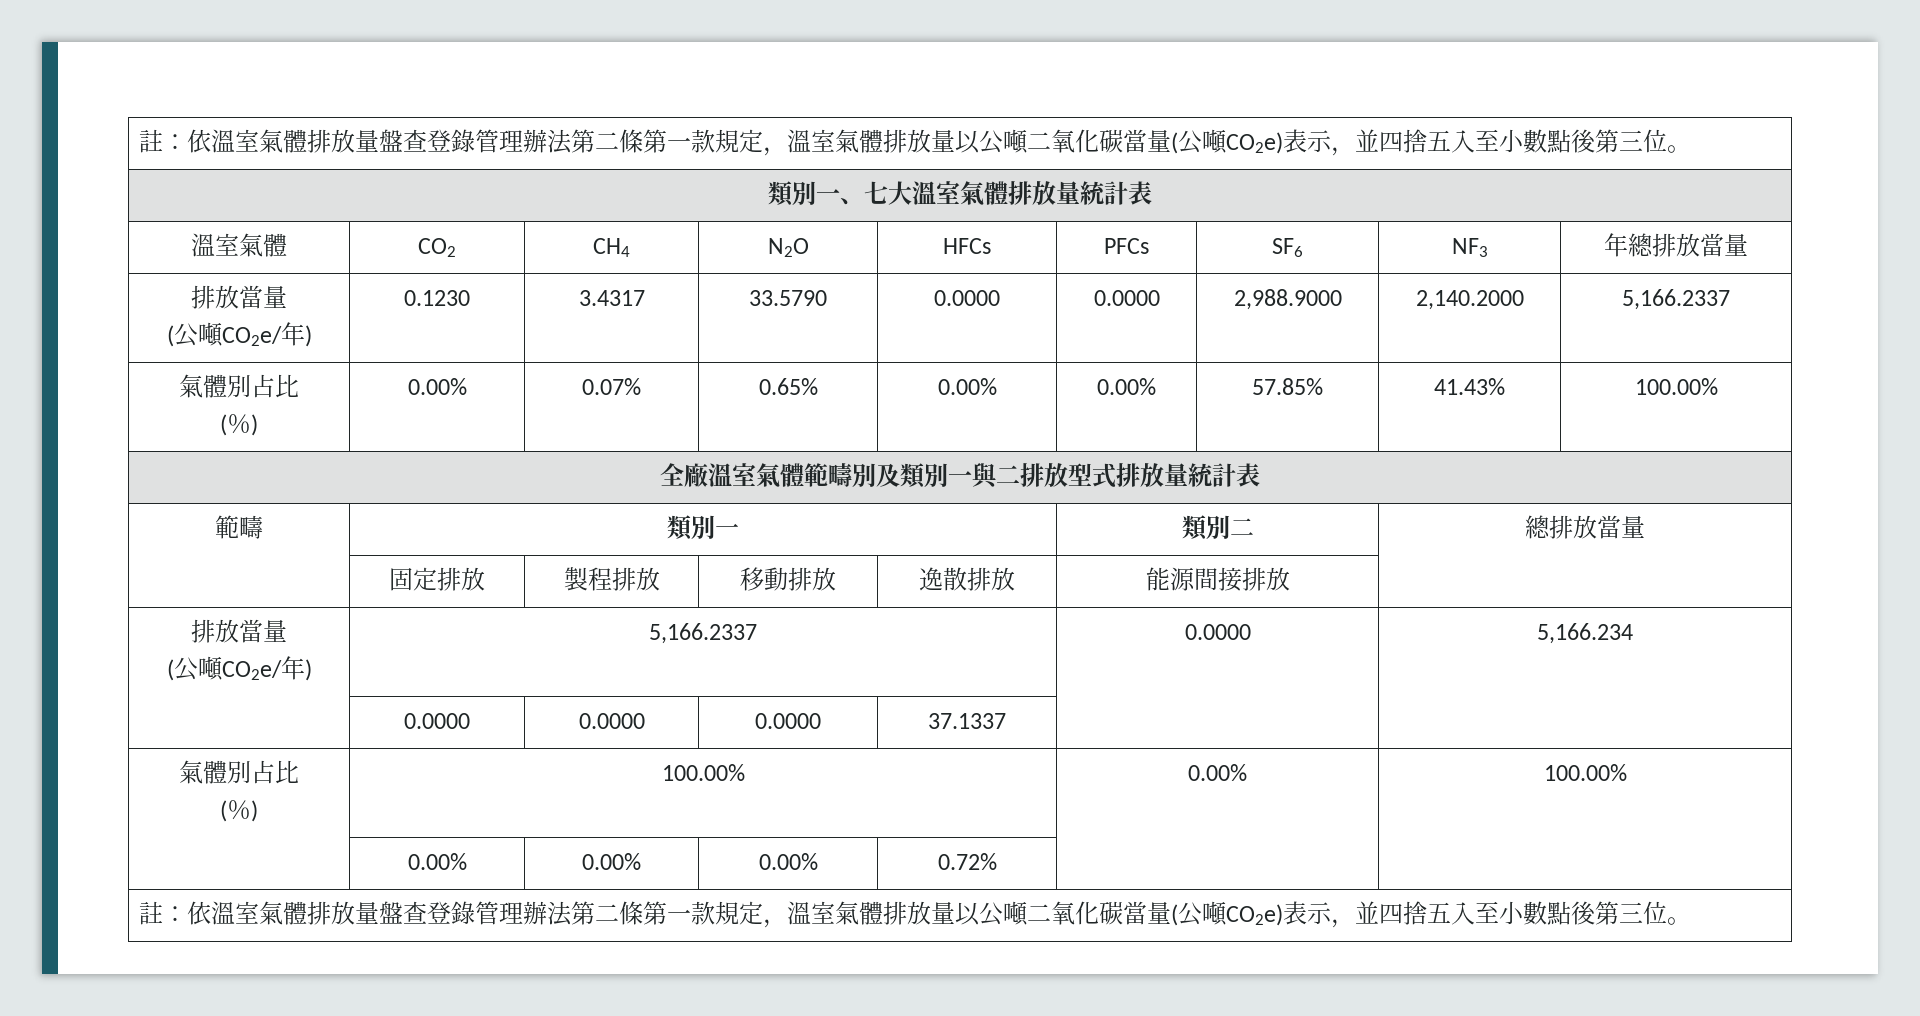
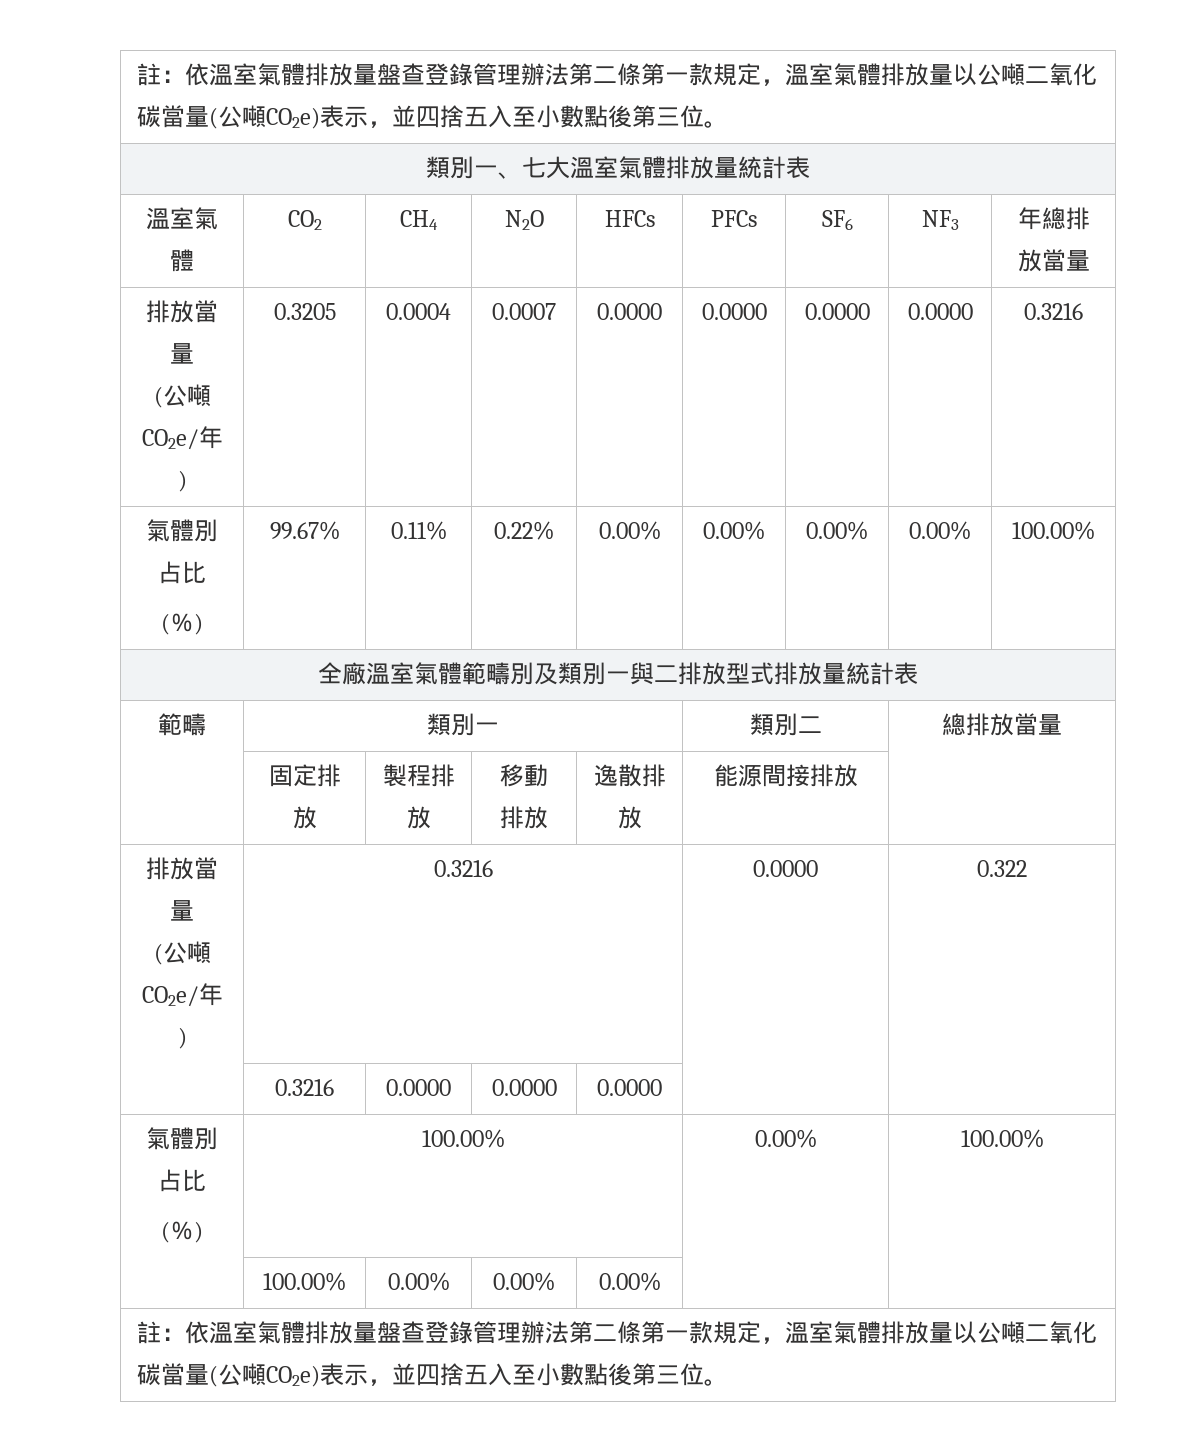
[404,290,470,306] [578,290,645,306] [748,290,827,306] [933,290,1000,306] [1093,290,1160,306] [1233,289,1342,310] [1415,290,1524,310] [1622,289,1730,310] [179,374,299,398] [220,414,258,436] [407,378,467,395] [582,378,641,395] [758,378,818,395] [937,378,997,395] [1097,378,1156,395] [1252,378,1323,395] [1434,378,1505,395] 0.1230 | 3.4317 | 33.5790 | 0.0000 | 0.0000 | 2,988.9000 | 2,140.2000 | 5,166.2337 // 氣體別占比 // (％) | 0.00% | 0.07% | 0.65% | 0.00% | 0.00% | 57.85% | 41.43% -> [273,303,336,320] [386,303,451,320] [492,303,556,320] [597,303,662,320] [701,303,767,320] [804,303,870,320] [907,303,973,320] [1024,303,1083,320] [146,519,218,542] [158,561,206,584] [161,613,203,635] [269,521,340,540] [390,521,447,540] [494,521,554,540] [598,521,661,540] [703,521,765,540] [806,521,868,540] [909,521,971,540] 0.3205 | 0.0004 | 0.0007 | 0.0000 | 0.0000 | 0.0000 | 0.0000 | 0.3216 // 氣體別占比 // (％) | 99.67% | 0.11% | 0.22% | 0.00% | 0.00% | 0.00% | 0.00%
[649,623,757,644] [1184,624,1251,640] [1537,623,1633,644] [404,713,470,729] [578,713,645,729] [754,713,821,729] [927,713,1006,729] 5,166.2337 | 0.0000 | 5,166.234 // | 0.0000 | 0.0000 | 0.0000 | 37.1337 -> [433,860,493,877] [753,860,818,877] [977,860,1027,877] [275,1079,334,1096] [386,1079,451,1096] [491,1079,557,1096] [597,1079,662,1096] 0.3216 | 0.0000 | 0.322 // | 0.3216 | 0.0000 | 0.0000 | 0.0000
[407,853,467,870] [582,853,641,870] [758,853,818,870] [937,853,997,870] | 0.00% | 0.00% | 0.00% | 0.72% -> [263,1272,346,1291] [387,1272,450,1291] [493,1272,555,1291] [598,1272,661,1291] | 100.00% | 0.00% | 0.00% | 0.00%

